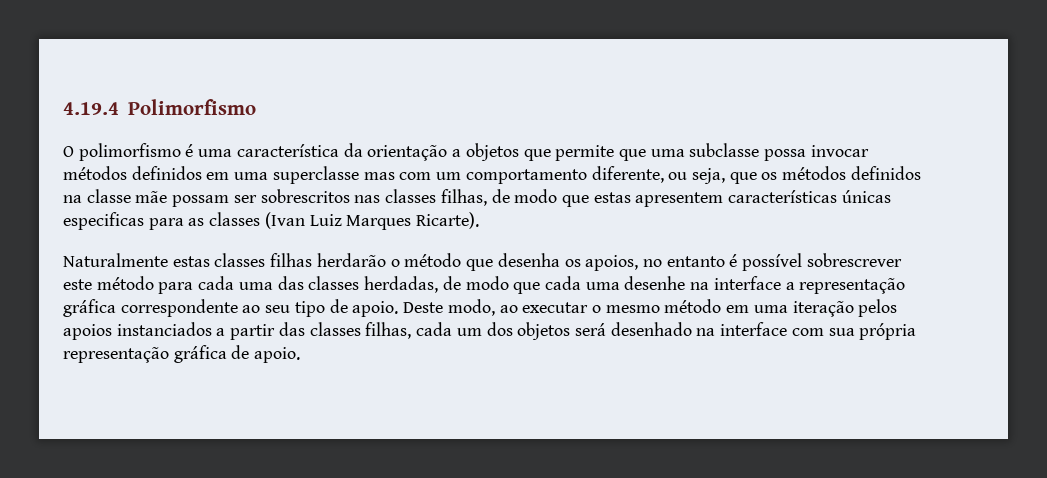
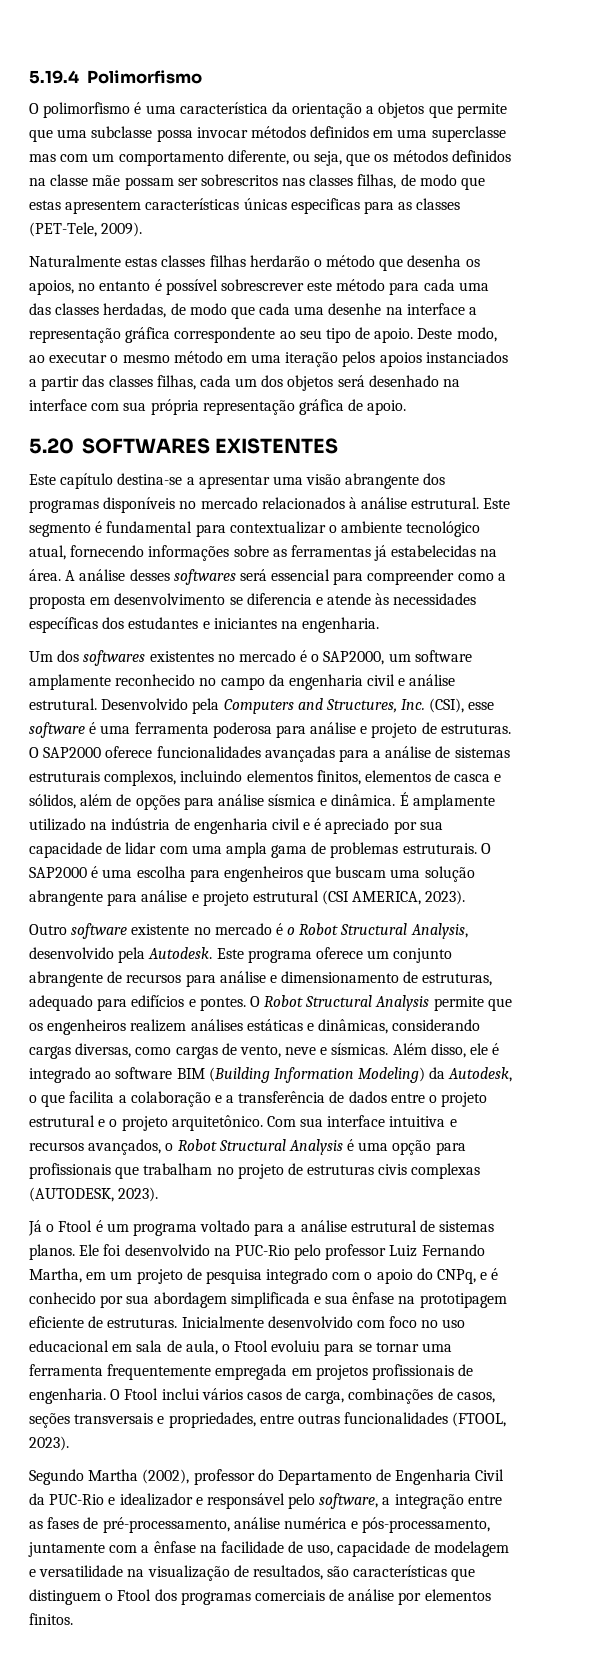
[63,102,119,115] 4.19.4 -> [29,70,79,84] 5.19.4
[264,212,480,230] (Ivan Luiz Marques Ricarte). -> [29,222,143,237] (PET-Tele, 2009).
(301, 355) none -> [29,438,339,454] [29,473,446,489] [29,497,511,513] [29,521,481,537] [29,545,498,561] [29,569,506,585] [29,593,477,609] [29,617,380,633] [29,650,472,666] [29,674,456,690] [29,698,495,714] [29,722,511,738] [29,746,510,762] [29,770,502,786] [29,792,495,810] [29,818,443,834] [29,842,491,858] [29,866,475,882] [29,890,466,906] [29,923,468,939] [29,947,453,963] [29,971,493,987] [29,995,512,1011] [29,1019,481,1035] [29,1043,500,1059] [29,1067,513,1083] [29,1091,488,1107] [29,1115,457,1131] [29,1139,466,1155] [29,1163,481,1179] [29,1187,159,1202] [28,1220,495,1236] [29,1244,485,1260] [29,1268,499,1284] [29,1292,507,1308] [29,1316,466,1328] [29,1340,453,1356] [29,1364,474,1380] [29,1388,495,1404] [29,1412,507,1428] [29,1436,69,1451] [29,1469,505,1485] [29,1493,502,1509] [29,1517,491,1533] [28,1541,509,1557] [29,1565,476,1581] [29,1589,491,1605] [29,1613,73,1625] // 5.20 SOFTWARES EXISTENTES // Este capítulo destina-se a apresentar uma visão abrangente dos programas disponíveis no mercado relacionados à análise estrutural. Este segmento é fundamental para contextualizar o ambiente tecnológico atual, fornecendo informações sobre as ferramentas já estabelecidas na área. A análise desses softwares será essencial para compreender como a proposta em desenvolvimento se diferencia e atende às necessidades específicas dos estudantes e iniciantes na engenharia. // Um dos softwares existentes no mercado é o SAP2000, um software amplamente reconhecido no campo da engenharia civil e análise estrutural. Desenvolvido pela Computers and Structures, Inc. (CSI), esse software é uma ferramenta poderosa para análise e projeto de estruturas. O SAP2000 oferece funcionalidades avançadas para a análise de sistemas estruturais complexos, incluindo elementos finitos, elementos de casca e sólidos, além de opções para análise sísmica e dinâmica. É amplamente utilizado na indústria de engenharia civil e é apreciado por sua capacidade de lidar com uma ampla gama de problemas estruturais. O SAP2000 é uma escolha para engenheiros que buscam uma solução abrangente para análise e projeto estrutural (CSI AMERICA, 2023). // Outro software existente no mercado é o Robot Structural Analysis, desenvolvido pela Autodesk. Este programa oferece um conjunto abrangente de recursos para análise e dimensionamento de estruturas, adequado para edifícios e pontes. O Robot Structural Analysis permite que os engenheiros realizem análises estáticas e dinâmicas, considerando cargas diversas, como cargas de vento, neve e sísmicas. Além disso, ele é integrado ao software BIM (Building Information Modeling) da Autodesk, o que facilita a colaboração e a transferência de dados entre o projeto estrutural e o projeto arquitetônico. Com sua interface intuitiva e recursos avançados, o Robot Structural Analysis é uma opção para profissionais que trabalham no projeto de estruturas civis complexas (AUTODESK, 2023). // Já o Ftool é um programa voltado para a análise estrutural de sistemas planos. Ele foi desenvolvido na PUC-Rio pelo professor Luiz Fernando Martha, em um projeto de pesquisa integrado com o apoio do CNPq, e é conhecido por sua abordagem simplificada e sua ênfase na prototipagem eficiente de estruturas. Inicialmente desenvolvido com foco no uso educacional em sala de aula, o Ftool evoluiu para se tornar uma ferramenta frequentemente empregada em projetos profissionais de engenharia. O Ftool inclui vários casos de carga, combinações de casos, seções transversais e propriedades, entre outras funcionalidades (FTOOL, 2023). // Segundo Martha (2002), professor do Departamento de Engenharia Civil da PUC-Rio e idealizador e responsável pelo software, a integração entre as fases de pré-processamento, análise numérica e pós-processamento, juntamente com a ênfase na facilidade de uso, capacidade de modelagem e versatilidade na visualização de resultados, são características que distinguem o Ftool dos programas comerciais de análise por elementos finitos.

